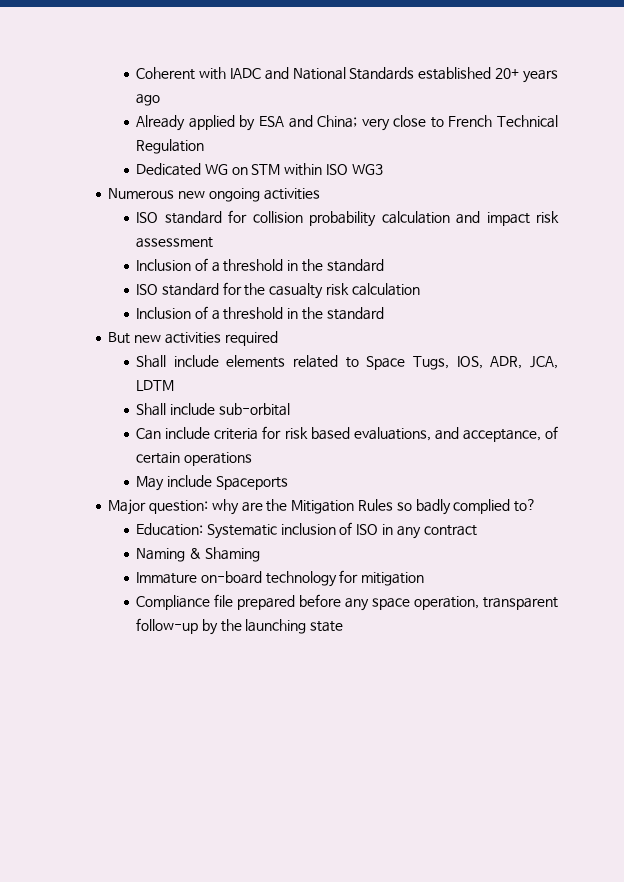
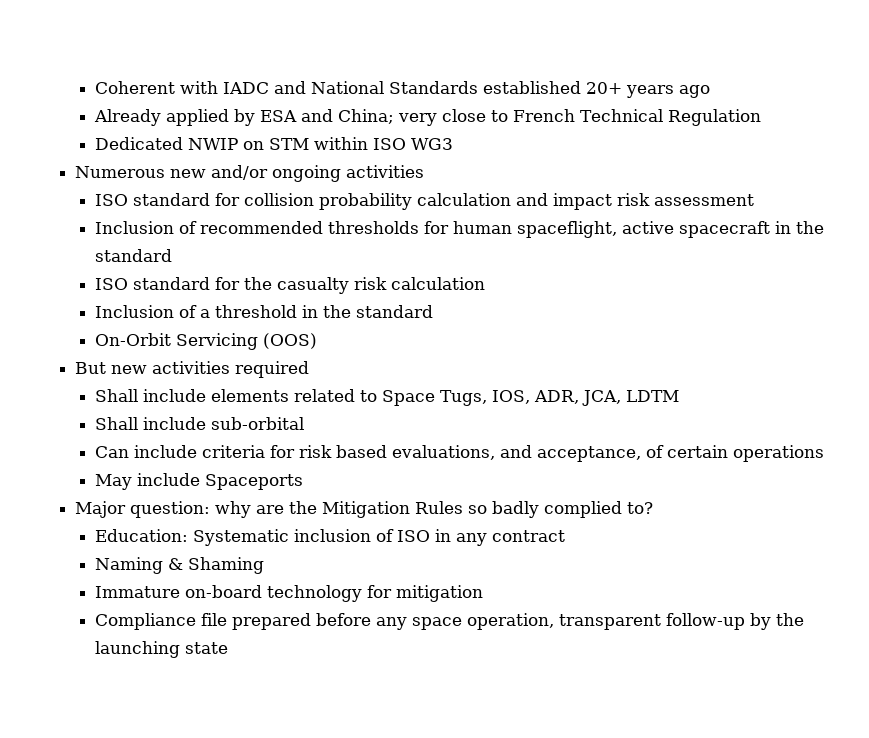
[204,164,228,175] WG -> [188,138,239,150] NWIP
(206, 195) none -> [211,165,269,180] and/or
[211,259,284,272] a threshold -> [200,221,771,238] recommended thresholds for human spaceflight, active spacecraft
(384, 313) none -> [95,333,318,350] // On-Orbit Servicing (OOS)

